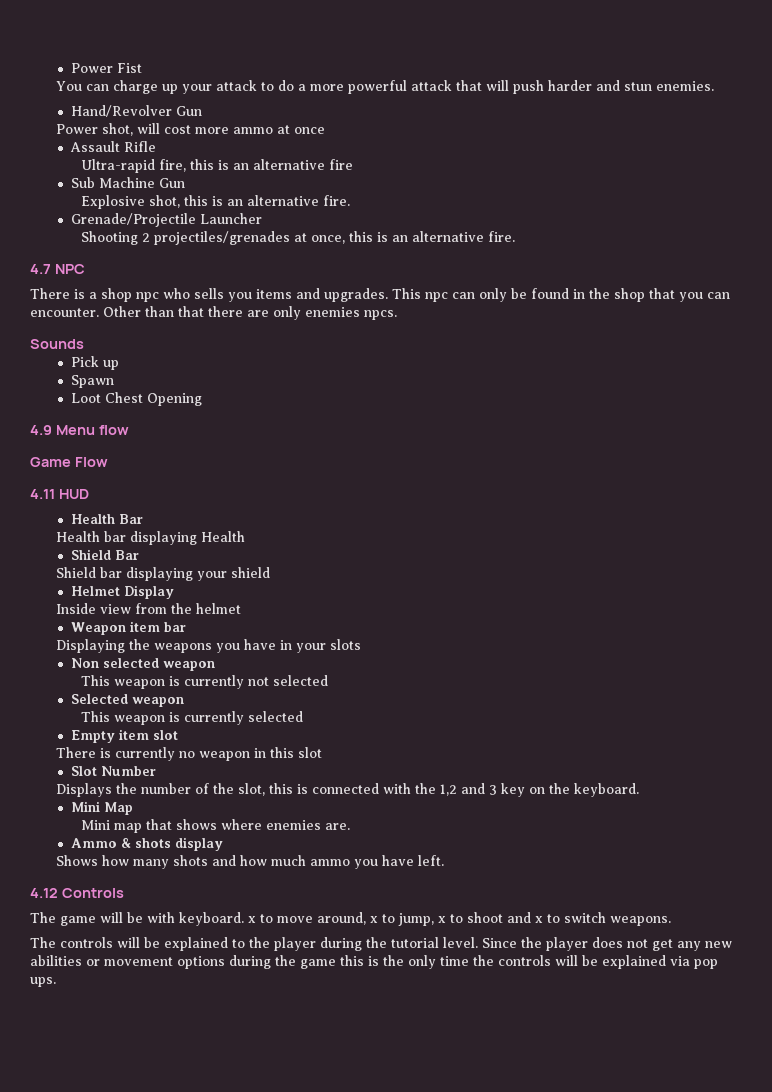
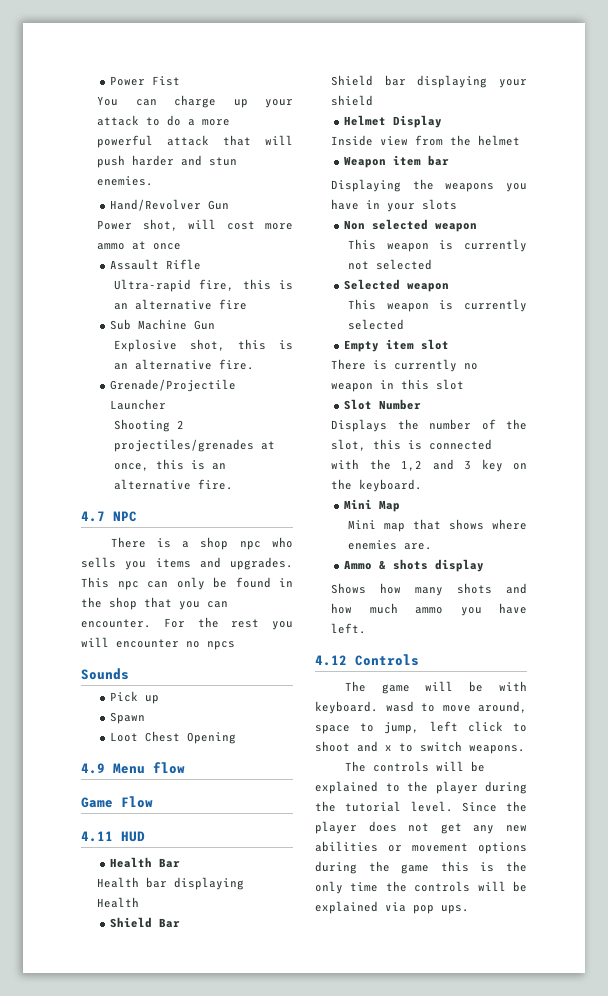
[103,306,397,320] Other than that there are only enemies npcs. -> [163,617,293,630] [81,637,235,650] For the rest you will encounter no npcs
[248,916,256,923] x -> [385,701,414,712] wasd
[370,916,378,923] x -> [315,725,350,734] space
[438,916,446,923] x -> [429,721,503,732] left click

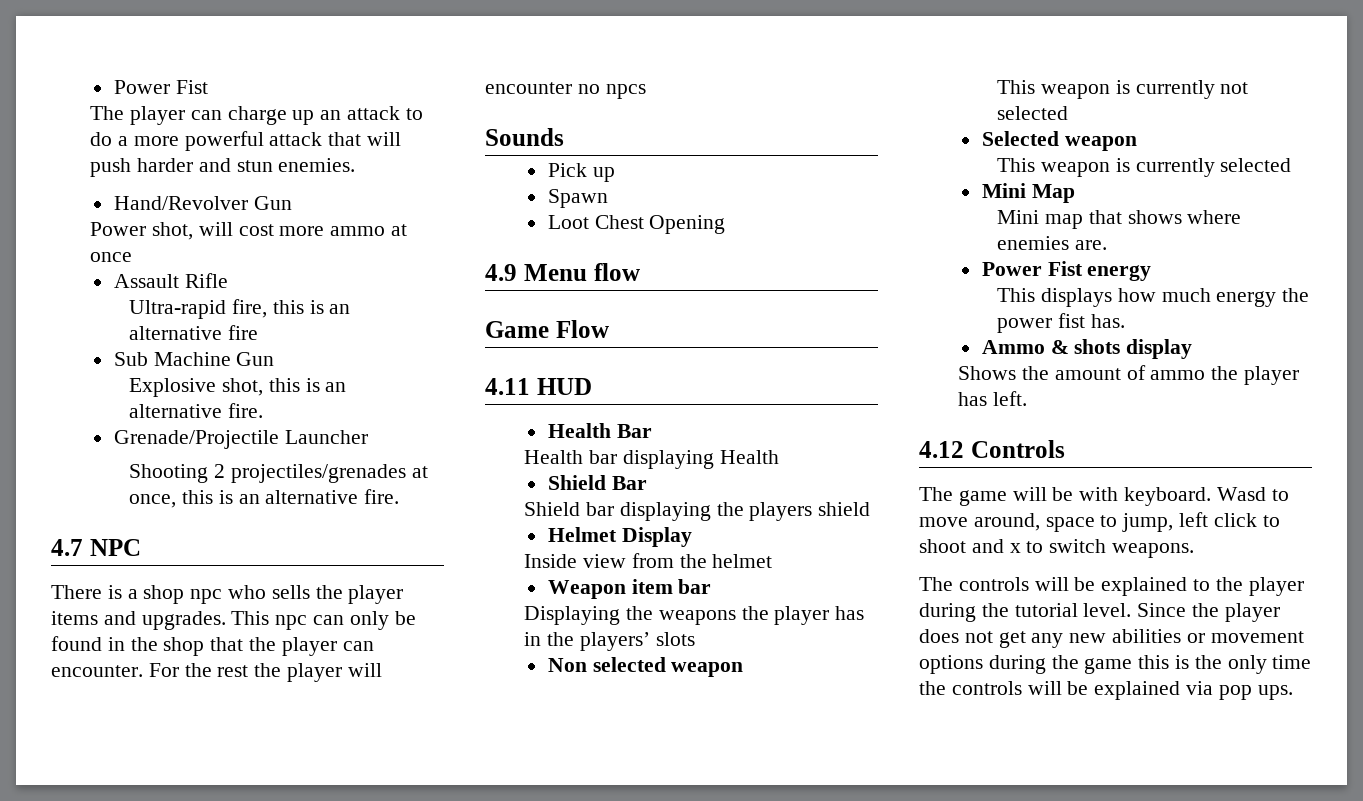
[97,96,119,106] You -> [90,106,185,125] The player
[265,99,293,108] your -> [320,110,342,120] an
[125,561,147,570] you -> [315,585,404,604] the player
[179,601,200,610] you -> [249,637,337,656] the player
[272,621,293,630] you -> [254,663,343,682] the player
[499,79,527,88] your -> [716,502,813,521] the players
[506,183,527,192] [331,199,416,212] you have in your -> [741,606,865,625] [524,632,650,651] the player has in the players’
[344,339,450,352] [331,359,479,372] [331,379,465,392] [344,399,422,410] [331,419,527,432] [331,439,493,451] [331,459,527,472] [331,479,423,492] // Empty item slot // There is currently no weapon in this slot // Slot Number // Displays the number of the slot, this is connected with the 1,2 and 3 key on the keyboard. -> (1292, 165) none
(432, 546) none -> [981,261,1152,281] [997,288,1310,307] [997,313,1125,333] // Power Fist energy // This displays how much energy the power fist has.
[380,583,527,596] [331,603,527,616] how many shots and how much ammo you have -> [1021,365,1299,385] [958,392,988,406] the amount of ammo the player has
[385,701,414,712] wasd -> [1216,487,1266,501] Wasd

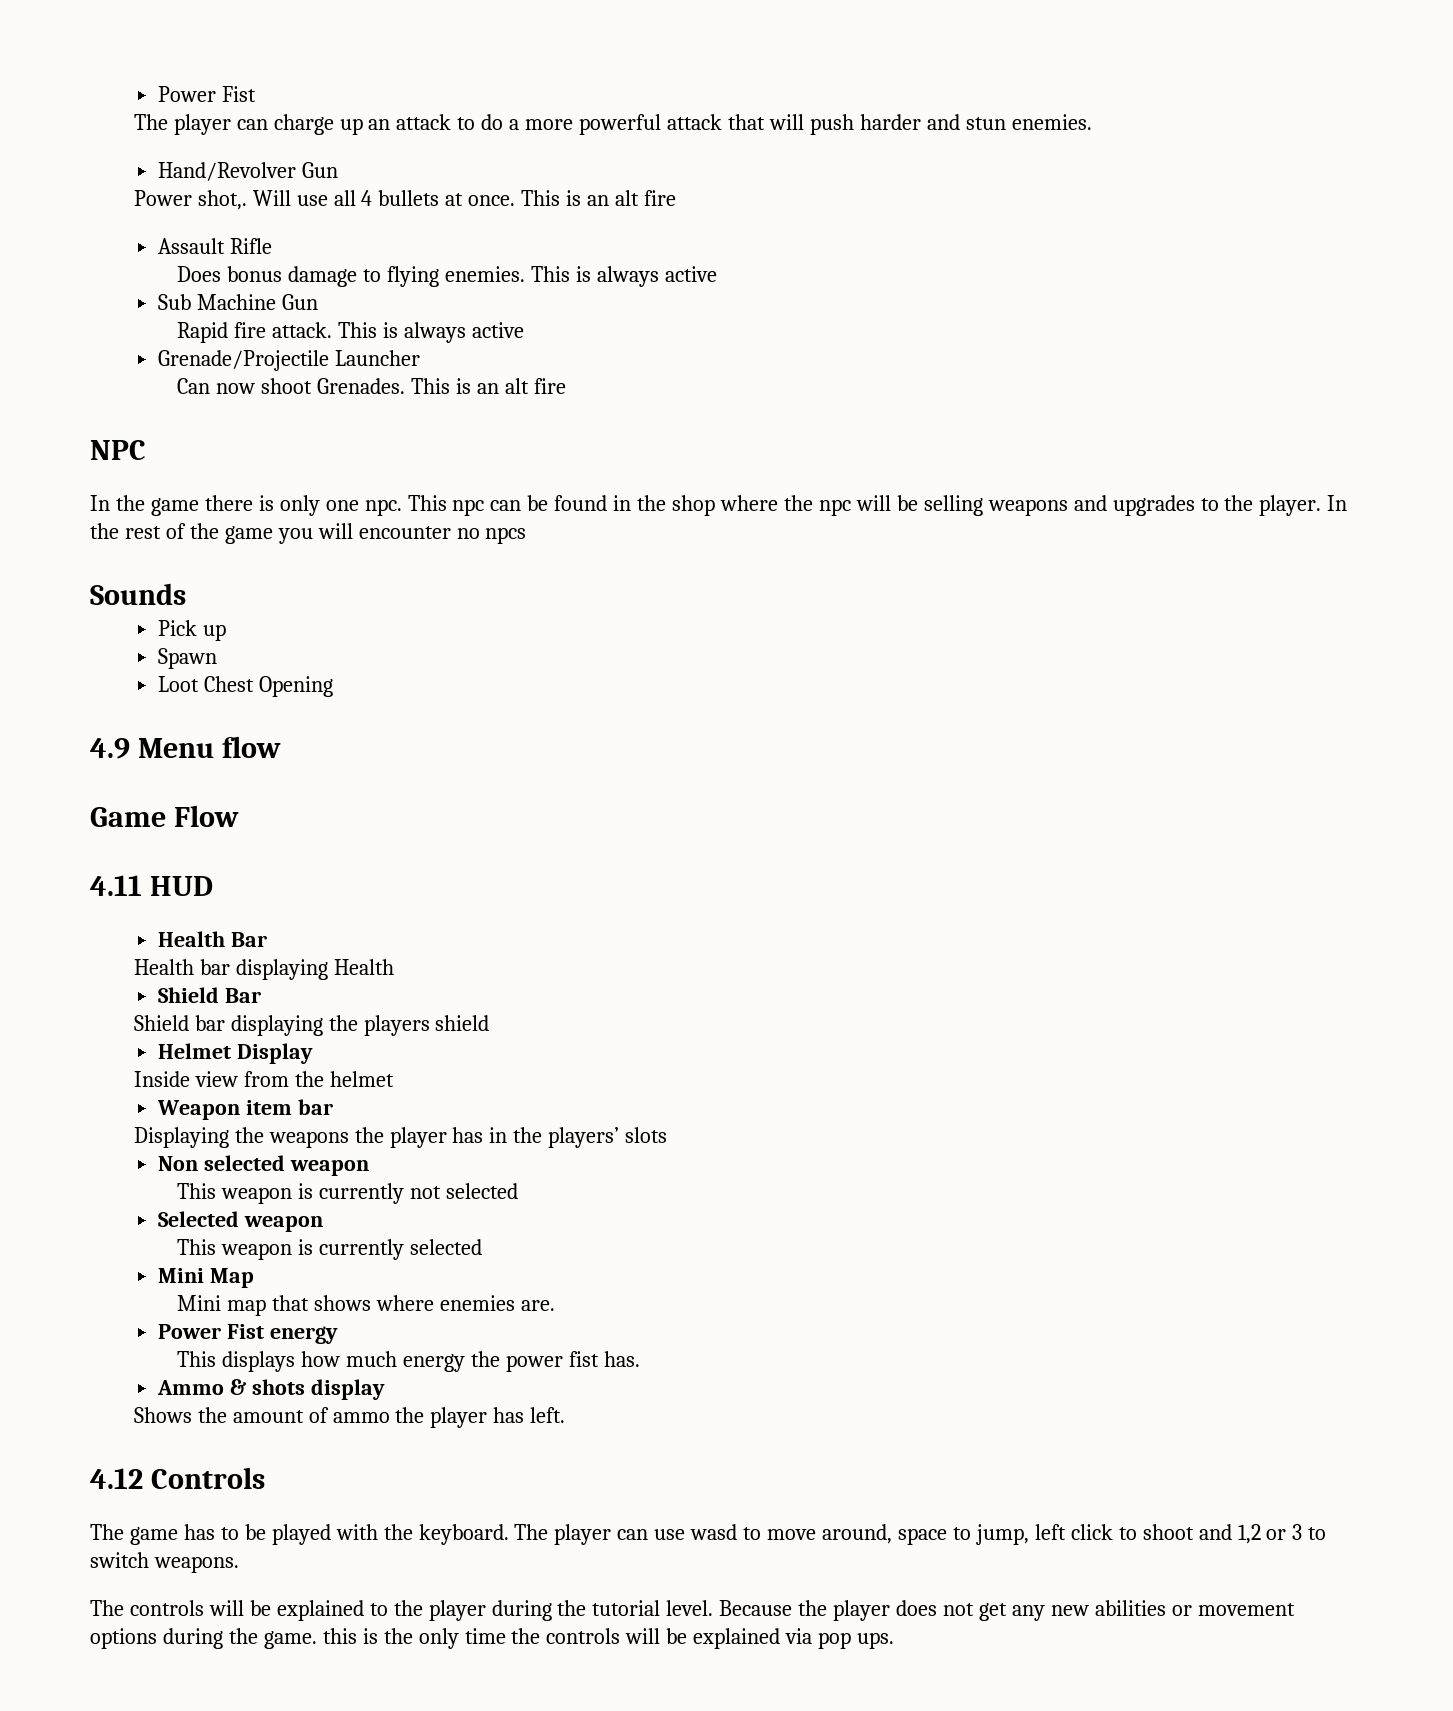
[151,222,407,240] [90,252,133,262] [113,273,228,288] [129,299,351,319] [129,325,258,340] [113,352,275,366] [129,378,347,397] [129,403,263,418] [113,430,368,449] [129,464,428,483] [129,489,400,508] [51,539,141,556] [51,585,404,604] [51,611,226,630] shot, will cost more ammo at once // Assault Rifle // Ultra-rapid fire, this is an alternative fire // Sub Machine Gun // Explosive shot, this is an alternative fire. // Grenade/Projectile Launcher // Shooting 2 projectiles/grenades at once, this is an alternative fire. // 4.7 NPC // There is a shop npc who sells the player items and upgrades. -> [197,190,676,210] [157,238,272,254] [177,266,717,287] [157,294,318,310] [177,322,525,343] [157,350,420,371] [177,378,566,394] [90,440,146,460] [90,495,402,516] shot,. Will use all 4 bullets at once. This is an alt fire // Assault Rifle // Does bonus damage to flying enemies. This is always active // Sub Machine Gun // Rapid fire attack. This is always active // Grenade/Projectile Launcher // Can now shoot Grenades. This is an alt fire // NPC // In the game there is only one npc.
[349,611,389,630] only -> (522, 505) none
[210,637,374,656] [51,663,343,682] that the player can encounter. For the rest the player -> [720,495,1348,516] [90,523,313,544] where the npc will be selling weapons and upgrades to the player. In the rest of the game you
[1012,487,1266,506] will be with keyboard. Wasd -> [183,1524,738,1545] has to be played with the keyboard. The player can use wasd
[1009,543,1021,553] x -> [1237,1524,1303,1544] 1,2 or 3
[1137,603,1187,617] Since -> [719,1600,793,1616] Because
[1084,658,1133,674] game -> [263,1631,317,1649] game.

